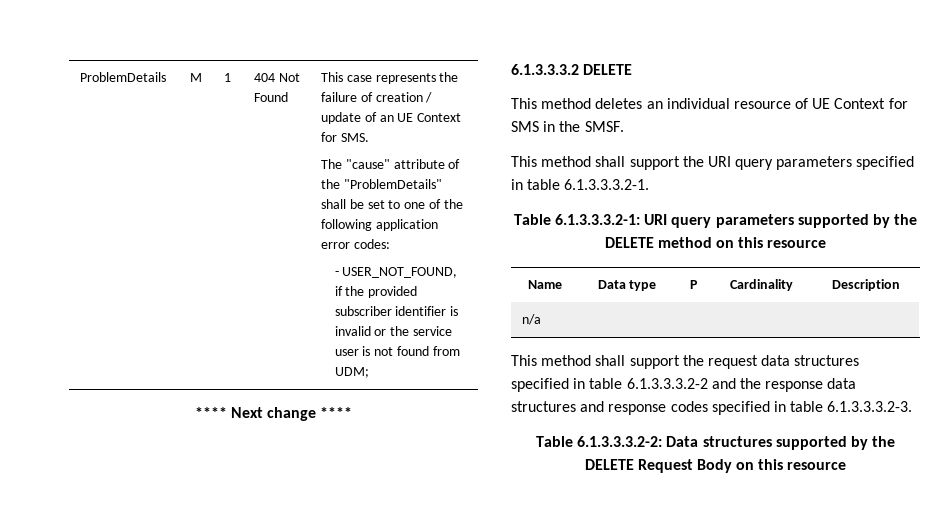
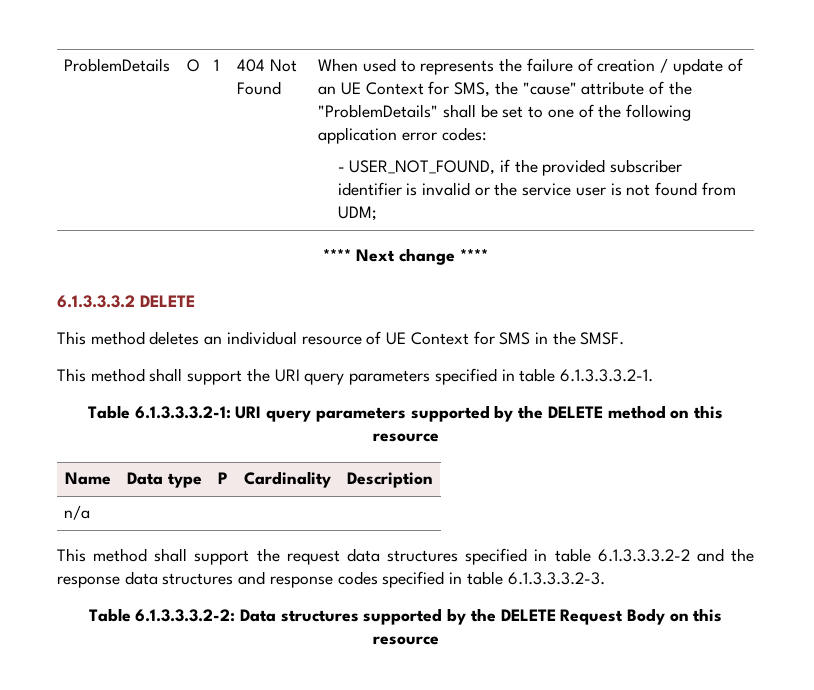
[190,73,202,82] M -> [186,59,200,72] O
[321,72,372,82] This case -> [318,58,416,72] When used to
[340,133,369,142] [321,159,343,169] SMS. // The -> [454,81,518,97] SMS, the

